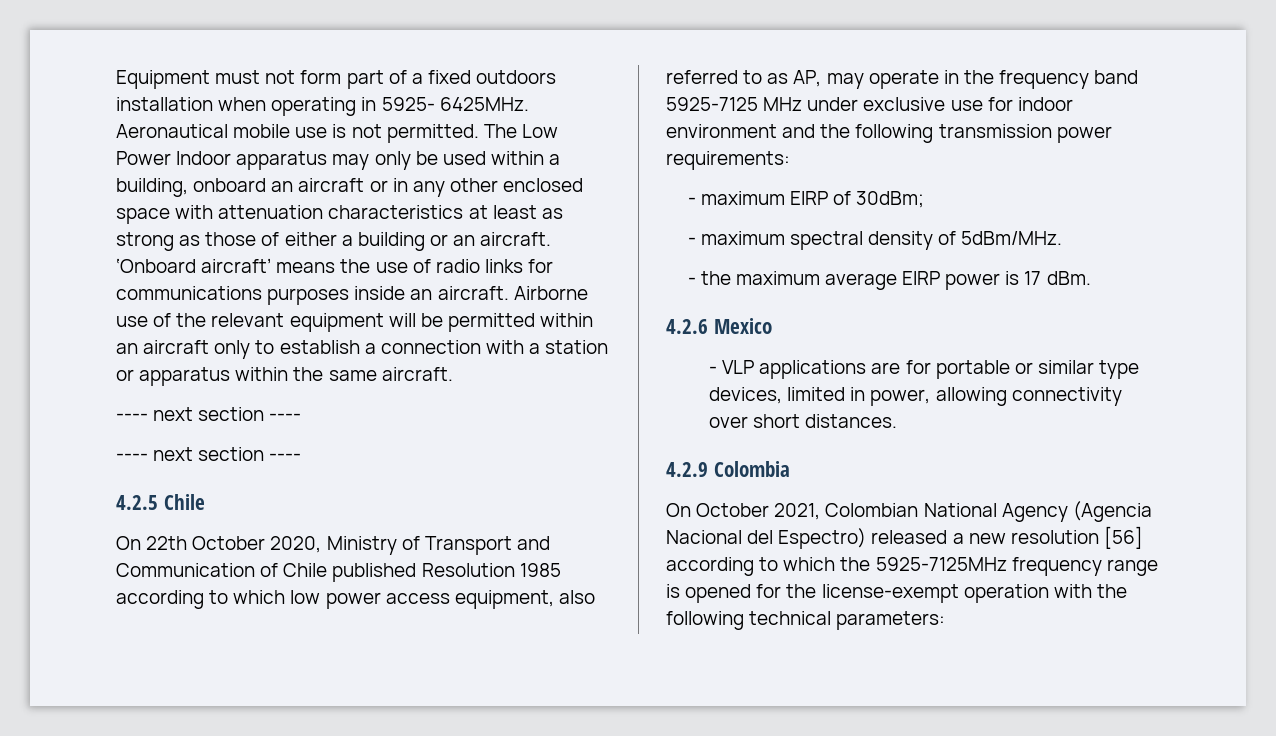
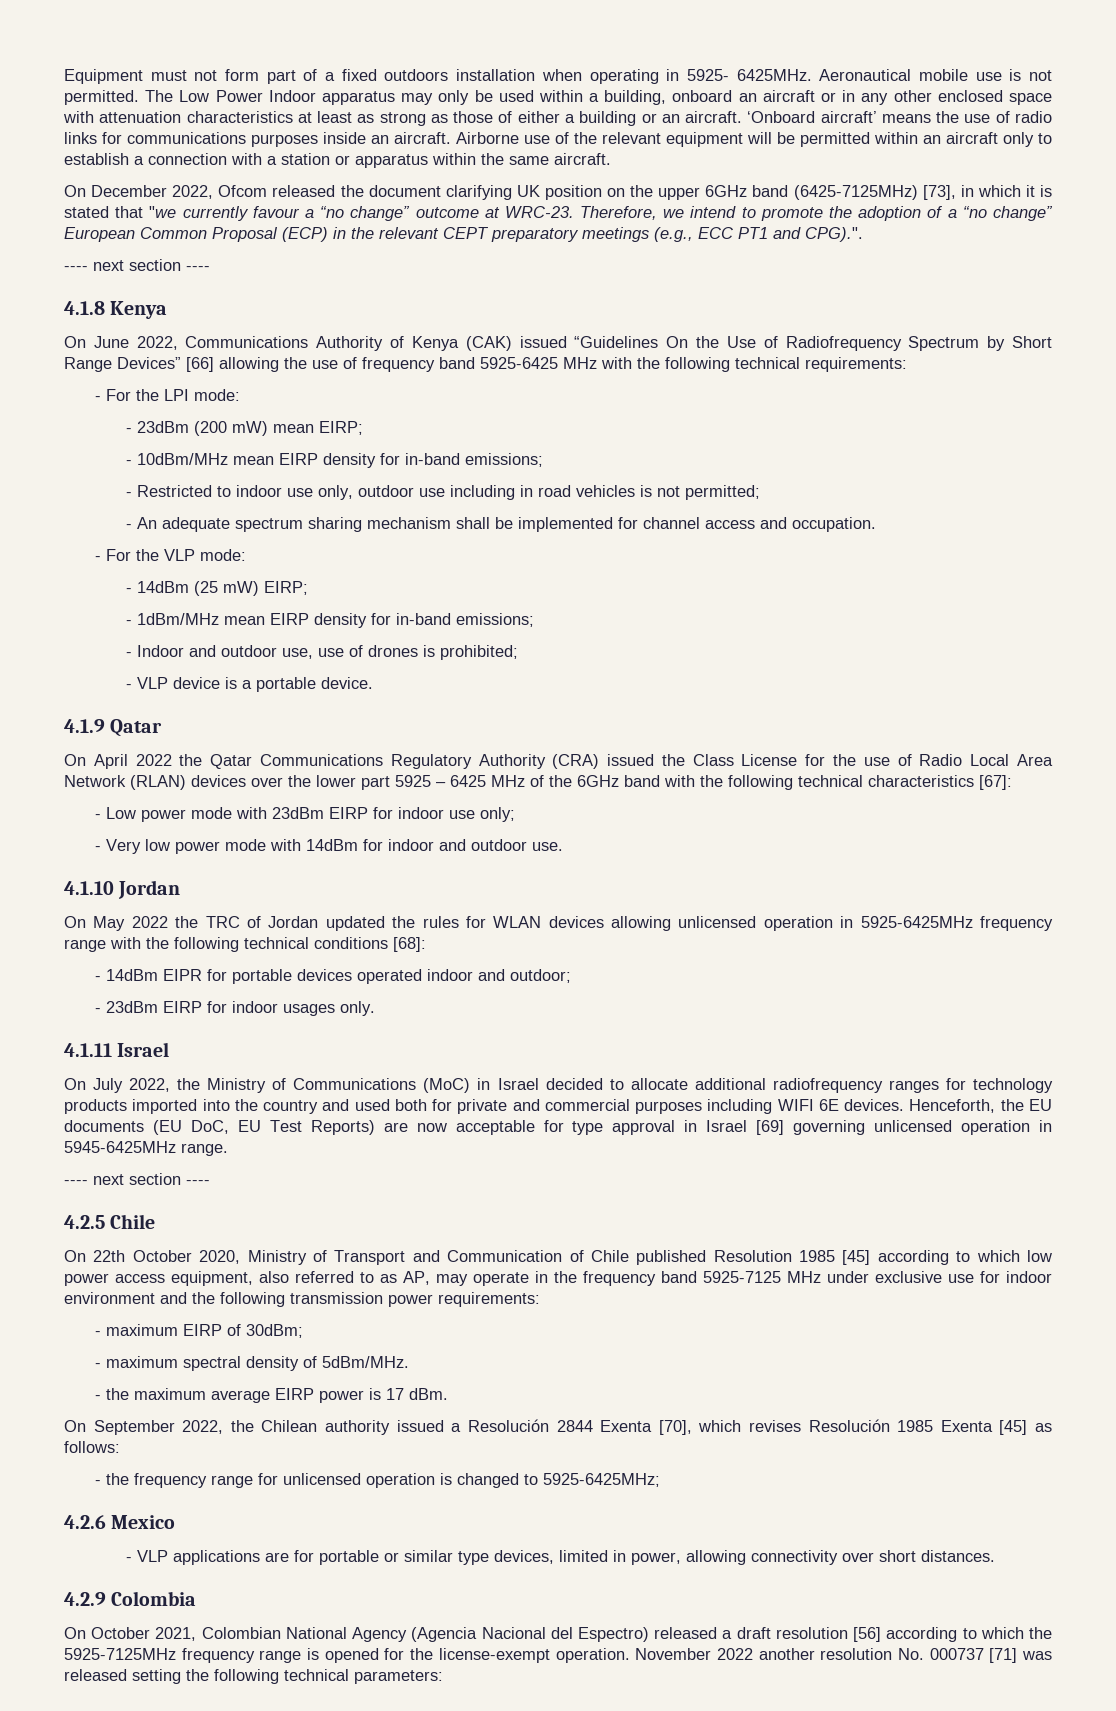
[116,407,302,421] ---- next section ---- -> [64,185,1053,200] [64,206,1053,221] [64,227,863,242] [64,259,210,271] [64,301,168,319] [64,336,1053,351] [64,357,907,372] [95,389,241,401] [126,421,364,436] [126,453,544,468] [126,485,761,500] [126,517,877,532] [95,549,247,561] [126,581,309,596] [126,613,535,628] [126,645,519,660] [126,677,374,692] [64,719,163,737] [64,754,1053,769] [64,775,1012,790] [95,807,516,822] [95,839,564,854] [64,880,181,899] [64,916,1054,931] [64,937,426,952] [95,969,572,984] [95,1001,376,1016] [64,1042,170,1057] [64,1078,1053,1093] [64,1099,1053,1114] [64,1120,1053,1135] [64,1141,228,1156] On December 2022, Ofcom released the document clarifying UK position on the upper 6GHz band (6425-7125MHz) [73], in which it is stated that "we currently favour a “no change” outcome at WRC-23. Therefore, we intend to promote the adoption of a “no change” European Common Proposal (ECP) in the relevant CEPT preparatory meetings (e.g., ECC PT1 and CPG).". // ---- next section ---- // 4.1.8 Kenya // On June 2022, Communications Authority of Kenya (CAK) issued “Guidelines On the Use of Radiofrequency Spectrum by Short Range Devices” [66] allowing the use of frequency band 5925-6425 MHz with the following technical requirements: // - For the LPI mode: // - 23dBm (200 mW) mean EIRP; // - 10dBm/MHz mean EIRP density for in-band emissions; // - Restricted to indoor use only, outdoor use including in road vehicles is not permitted; // - An adequate spectrum sharing mechanism shall be implemented for channel access and occupation. // - For the VLP mode: // - 14dBm (25 mW) EIRP; // - 1dBm/MHz mean EIRP density for in-band emissions; // - Indoor and outdoor use, use of drones is prohibited; // - VLP device is a portable device. // 4.1.9 Qatar // On April 2022 the Qatar Communications Regulatory Authority (CRA) issued the Class License for the use of Radio Local Area Network (RLAN) devices over the lower part 5925 – 6425 MHz of the 6GHz band with the following technical characteristics [67]: // - Low power mode with 23dBm EIRP for indoor use only; // - Very low power mode with 14dBm for indoor and outdoor use. // 4.1.10 Jordan // On May 2022 the TRC of Jordan updated the rules for WLAN devices allowing unlicensed operation in 5925-6425MHz frequency range with the following technical conditions [68]: // - 14dBm EIPR for portable devices operated indoor and outdoor; // - 23dBm EIRP for indoor usages only. // 4.1.11 Israel // On July 2022, the Ministry of Communications (MoC) in Israel decided to allocate additional radiofrequency ranges for technology products imported into the country and used both for private and commercial purposes including WIFI 6E devices. Henceforth, the EU documents (EU DoC, EU Test Reports) are now acceptable for type approval in Israel [69] governing unlicensed operation in 5945-6425MHz range.
(561, 570) none -> [842,1250,871,1265] [45]
(1091, 278) none -> [64,1419,1052,1435] [64,1441,120,1453] [95,1473,661,1488] // On September 2022, the Chilean authority issued a Resolución 2844 Exenta [70], which revises Resolución 1985 Exenta [45] as follows: // - the frequency range for unlicensed operation is changed to 5925-6425MHz;
[968,533,1006,544] new -> [736,1627,771,1639] draft
[963,584,1092,603] operation with -> [555,1648,1052,1663] [64,1669,181,1684] operation. November 2022 another resolution No. 000737 [71] was released setting

